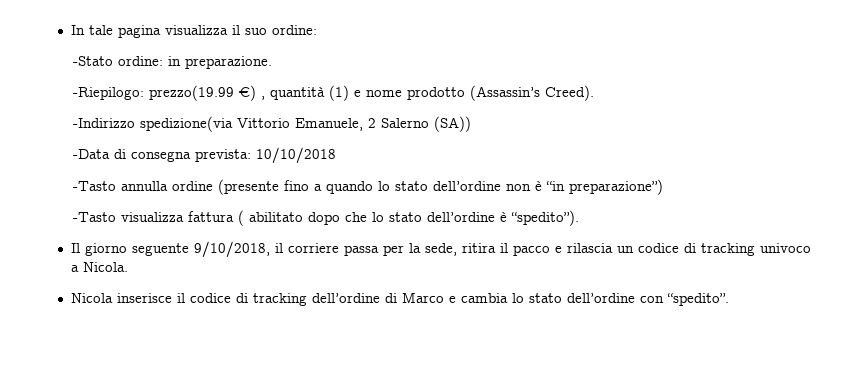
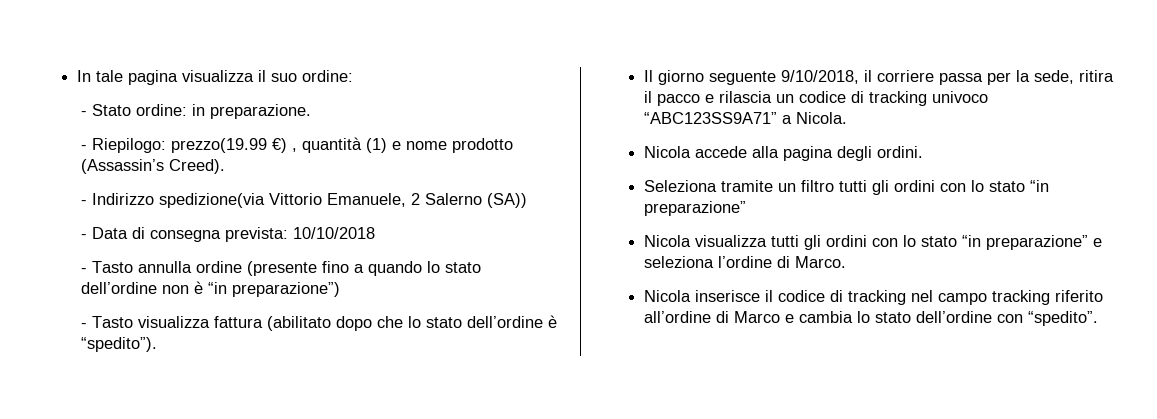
[72,56,113,66] -Stato -> [80,104,131,116] - Stato
[72,87,144,100] -Riepilogo: -> [80,138,166,153] - Riepilogo:
[72,118,135,128] -Indirizzo -> [80,193,154,205] - Indirizzo
[72,149,110,159] -Data -> [80,227,128,239] - Data
[72,181,116,191] -Tasto -> [80,261,133,273] - Tasto
[72,210,303,226] -Tasto visualizza fattura ( abilitato -> [80,316,331,331] - Tasto visualizza fattura (abilitato
(811, 248) none -> [643,112,777,124] “ABC123SS9A71”
(128, 267) none -> [643,146,923,161] [643,180,1049,195] [643,201,746,216] [643,235,1102,250] [643,256,846,268] // Nicola accede alla pagina degli ordini. // Seleziona tramite un filtro tutti gli ordini con lo stato “in preparazione” // Nicola visualizza tutti gli ordini con lo stato “in preparazione” e seleziona l’ordine di Marco.
[311,293,380,303] dell’ordine -> [910,290,1103,305] [643,311,711,323] nel campo tracking riferito all’ordine

